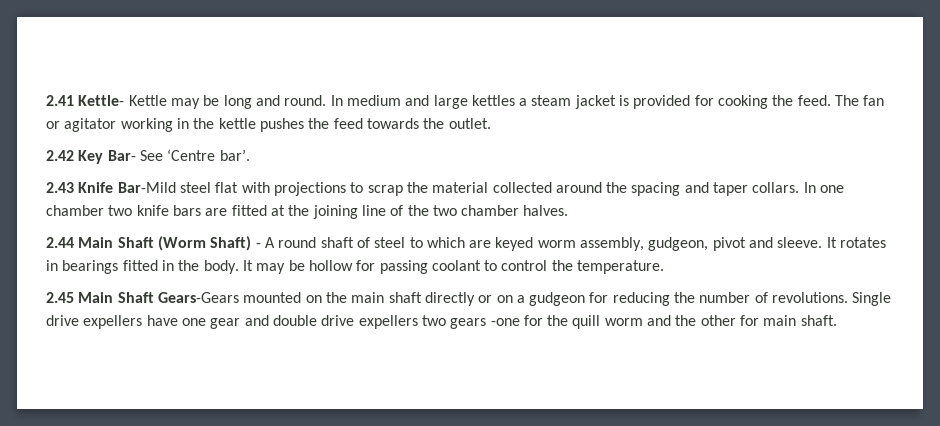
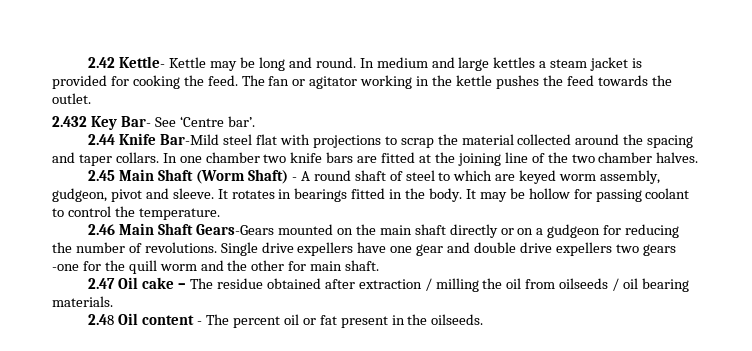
[46,95,74,106] 2.41 -> [88,57,116,68] 2.42
[46,150,74,161] 2.42 -> [52,116,87,127] 2.432
[46,182,74,193] 2.43 -> [88,134,116,145] 2.44
[46,237,74,248] 2.44 -> [88,170,116,181] 2.45
[46,292,74,303] 2.45 -> [88,224,116,235] 2.46
(837, 320) none -> [88,277,689,292] [52,296,113,307] [88,313,484,328] // 2.47 Oil cake – The residue obtained after extraction / milling the oil from oilseeds / oil bearing materials. // 2.48 Oil content - The percent oil or fat present in the oilseeds.

